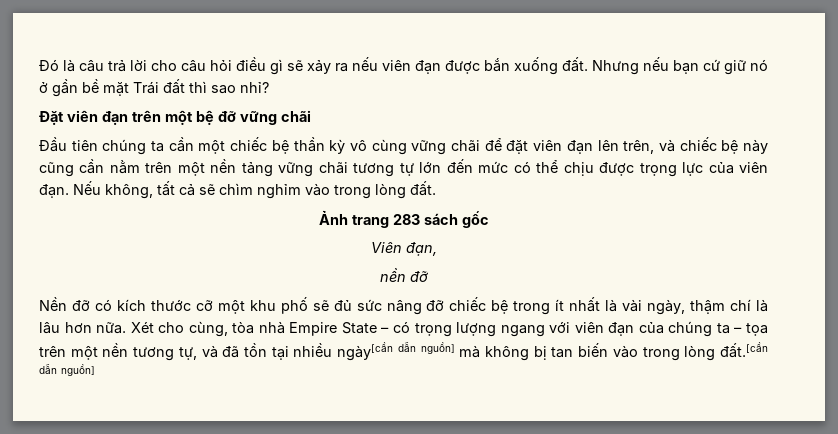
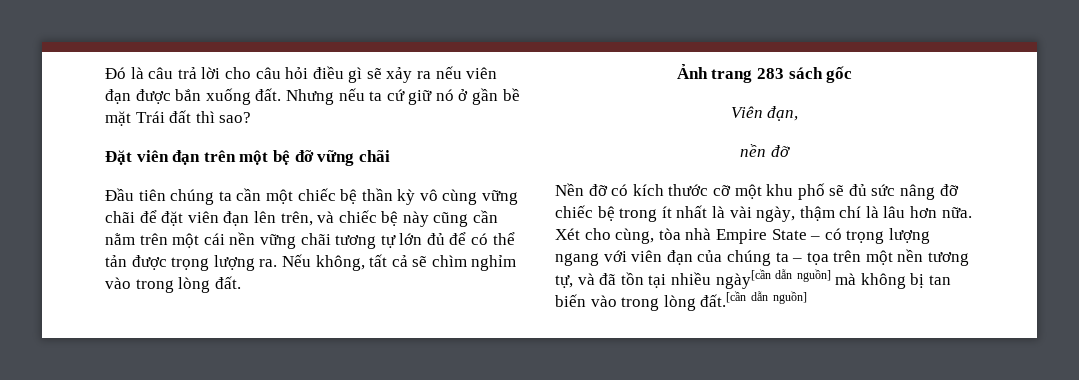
[673,60,699,74] bạn -> [369,91,383,101] ta
[211,82,269,94] sao nhỉ? -> [219,112,252,123] sao?
[210,159,273,177] nền tảng -> [203,232,256,245] cái nền
[446,159,509,173] đến mức -> [426,232,467,245] đủ để
[563,162,594,176] chịu -> [105,255,127,267] tản
[682,162,769,176] [39,184,69,198] lực của viên đạn. -> [213,255,278,271] lượng ra.

